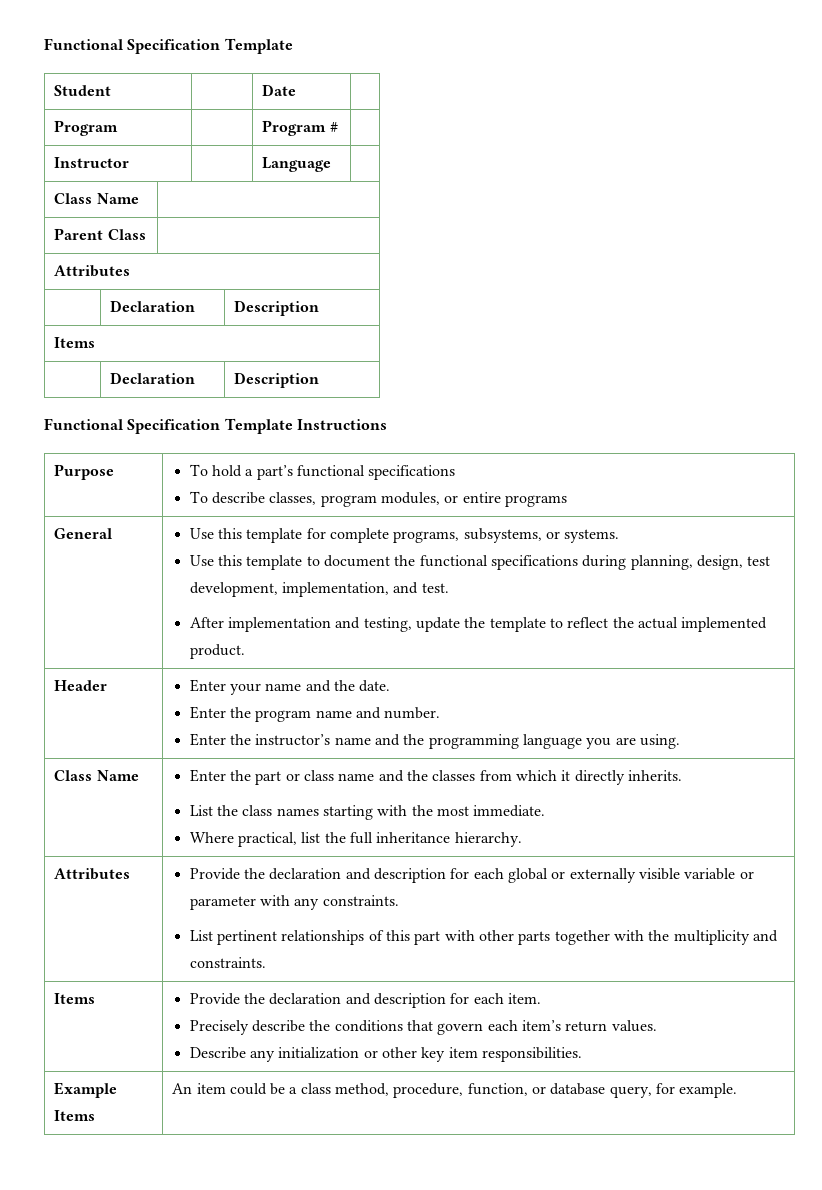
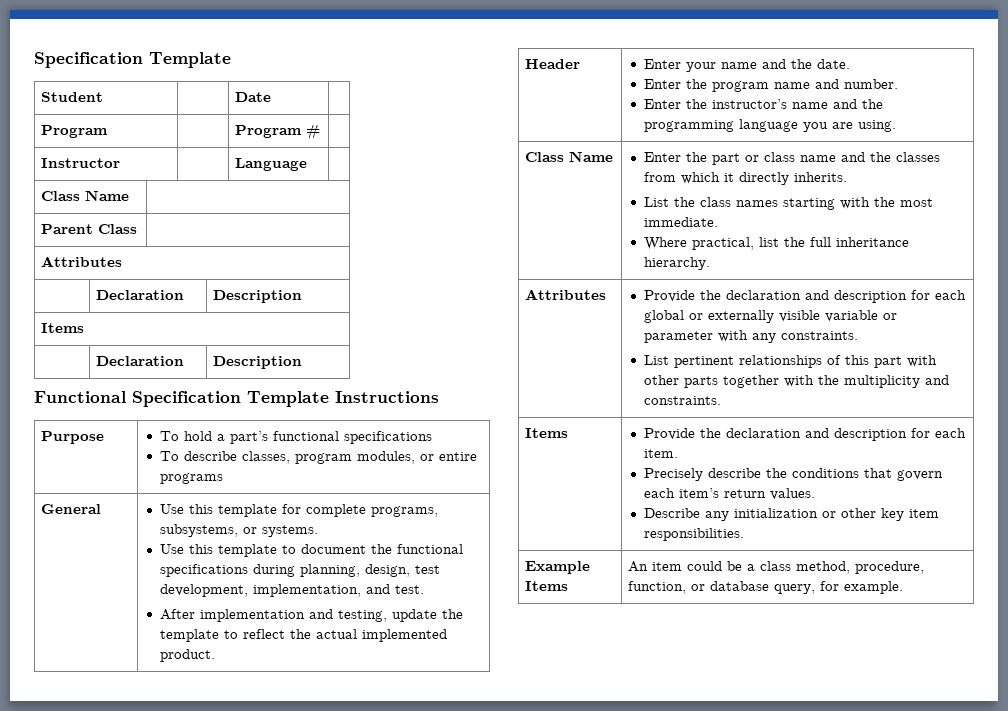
[44,38,123,50] Functional -> (34, 60) none

